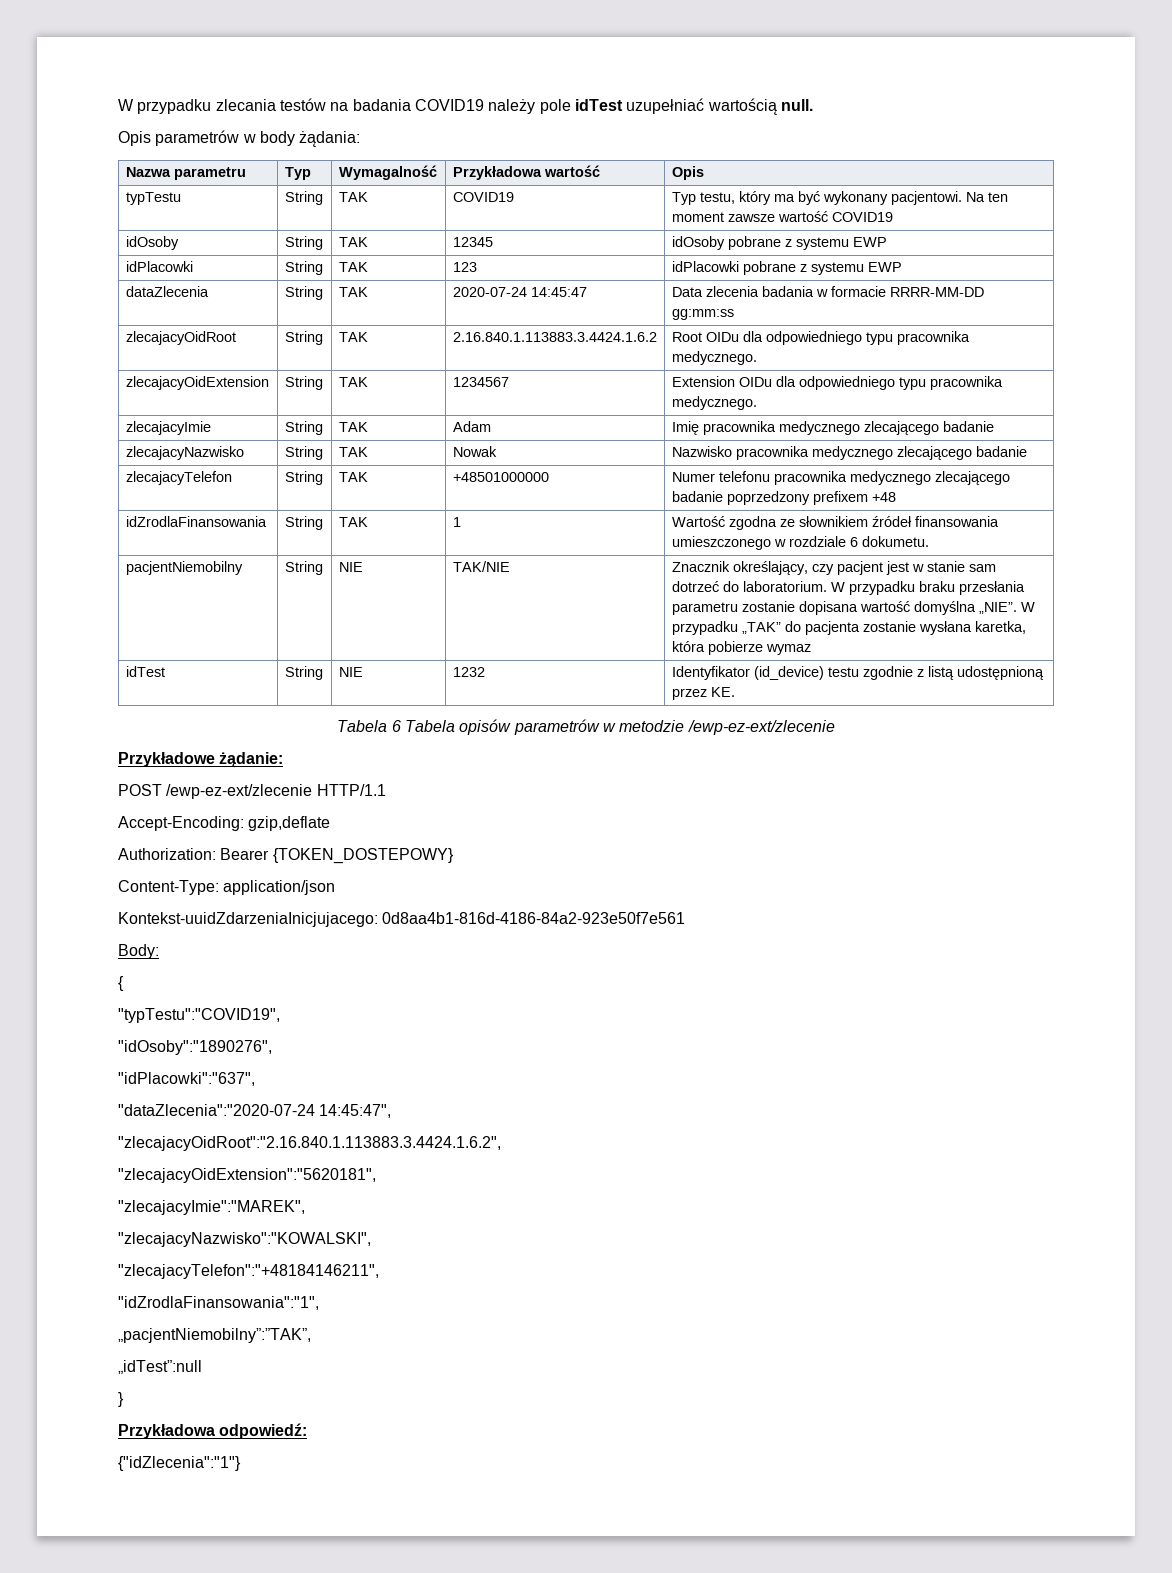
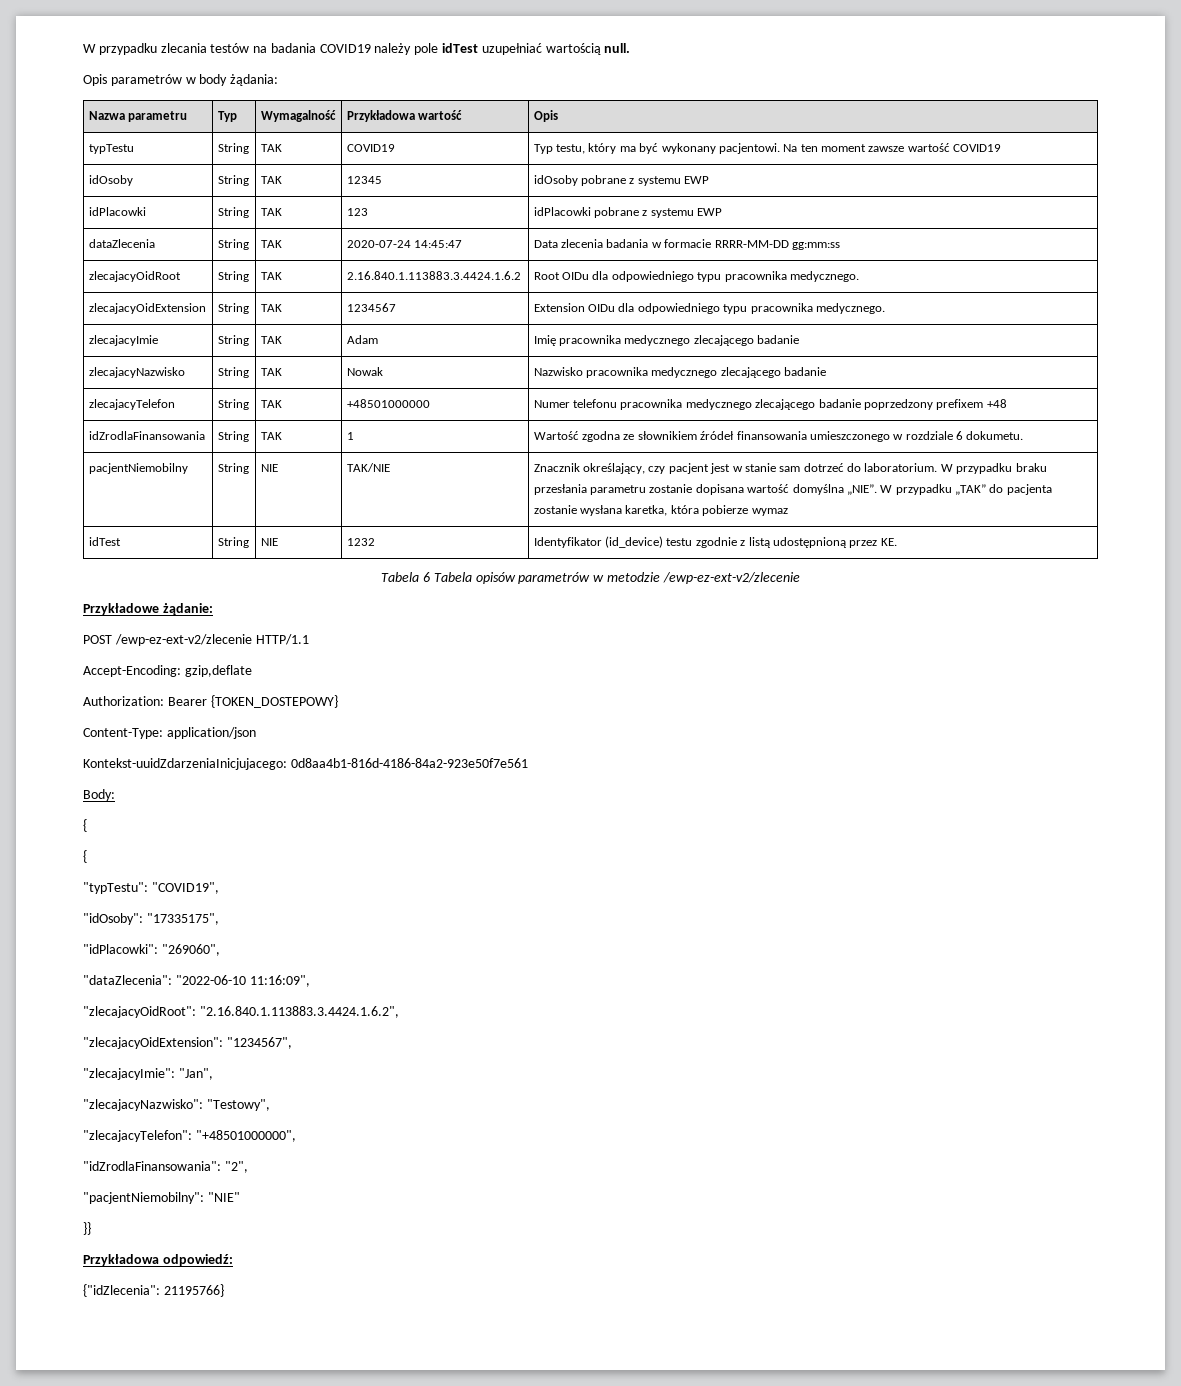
[687,720,835,735] /ewp-ez-ext/zlecenie -> [662,572,800,584] /ewp-ez-ext-v2/zlecenie
[166,784,313,799] /ewp-ez-ext/zlecenie -> [114,634,252,646] /ewp-ez-ext-v2/zlecenie
[118,1008,280,1023] [118,1040,272,1055] [118,1072,255,1086] [118,1104,392,1118] [118,1136,501,1151] [118,1168,376,1183] [118,1200,305,1215] [118,1232,371,1247] [118,1264,379,1279] [118,1296,319,1310] [118,1328,311,1343] [118,1360,202,1374] [118,1392,124,1407] "typTestu":"COVID19", // "idOsoby":"1890276", // "idPlacowki":"637", // "dataZlecenia":"2020-07-24 14:45:47", // "zlecajacyOidRoot":"2.16.840.1.113883.3.4424.1.6.2", // "zlecajacyOidExtension":"5620181", // "zlecajacyImie":"MAREK", // "zlecajacyNazwisko":"KOWALSKI", // "zlecajacyTelefon":"+48184146211", // "idZrodlaFinansowania":"1", // „pacjentNiemobilny”:”TAK”, // „idTest”:null // } -> [83,850,87,863] [83,882,219,894] [83,913,219,925] [83,944,220,956] [83,975,310,987] [83,1006,399,1018] [83,1037,292,1049] [83,1068,213,1080] [83,1099,270,1111] [83,1130,296,1142] [83,1161,248,1173] [83,1192,240,1204] [83,1222,91,1235] { // "typTestu": "COVID19", // "idOsoby": "17335175", // "idPlacowki": "269060", // "dataZlecenia": "2022-06-10 11:16:09", // "zlecajacyOidRoot": "2.16.840.1.113883.3.4424.1.6.2", // "zlecajacyOidExtension": "1234567", // "zlecajacyImie": "Jan", // "zlecajacyNazwisko": "Testowy", // "zlecajacyTelefon": "+48501000000", // "idZrodlaFinansowania": "2", // "pacjentNiemobilny": "NIE" // }}
[118,1456,241,1471] {"idZlecenia":"1"} -> [83,1284,224,1297] {"idZlecenia": 21195766}

